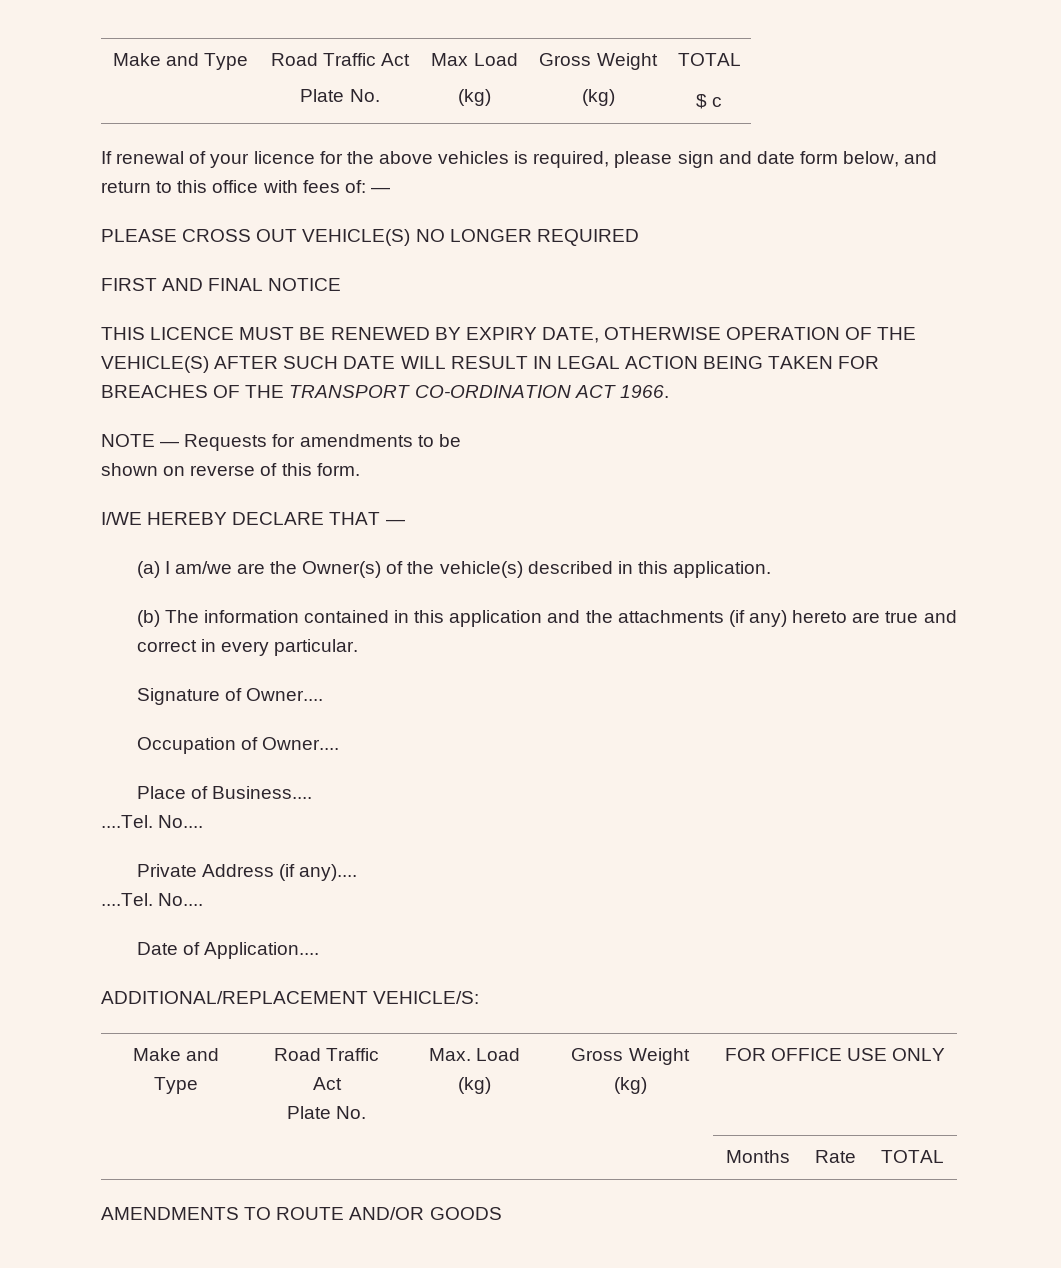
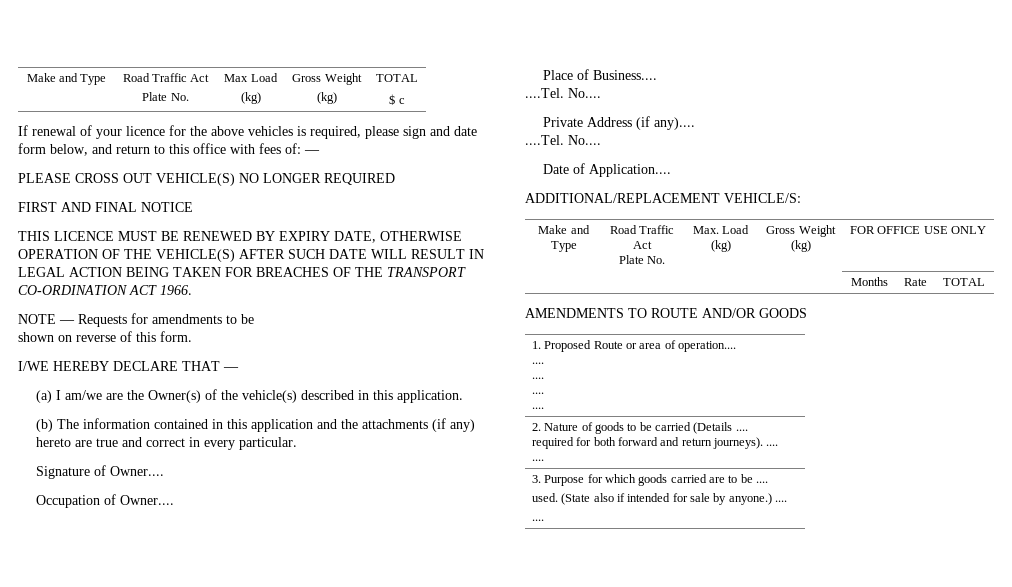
(502, 1213) none -> [531,340,737,352] [531,362,544,364] [531,377,544,379] [531,392,544,394] [531,407,544,409] [531,422,748,434] [531,437,779,449] [531,459,544,461] [531,474,769,486] [531,493,788,505] [531,519,544,521] // 1. Proposed Route or area of operation.... // .... // .... // .... // .... // 2. Nature of goods to be carried (Details .... // required for both forward and return journeys). .... // .... // 3. Purpose for which goods carried are to be .... // used. (State also if intended for sale by anyone.) .... // ....

